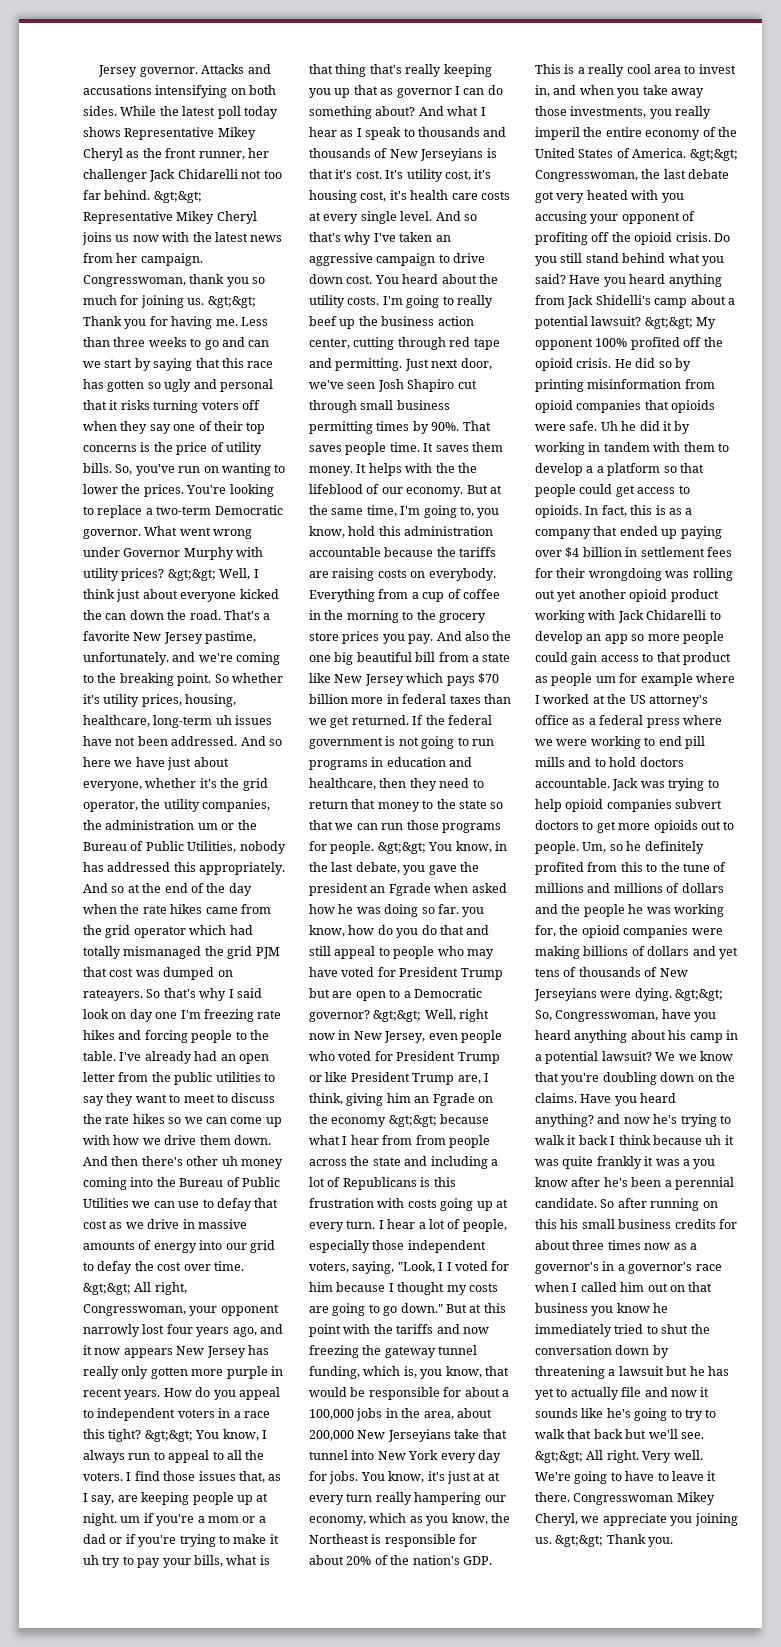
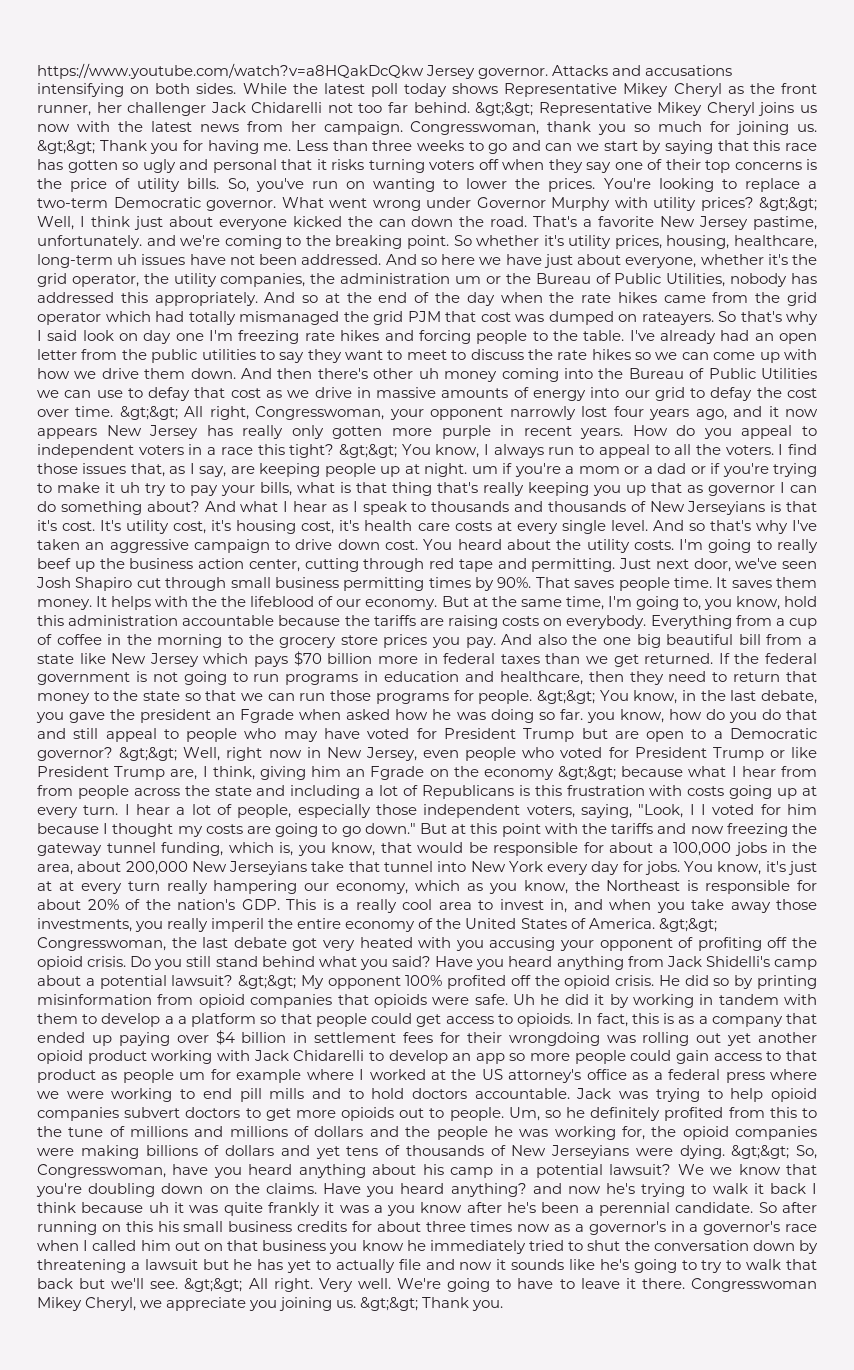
(98, 71) none -> [37,63,424,79] https://www.youtube.com/watch?v=a8HQakDcQkw

